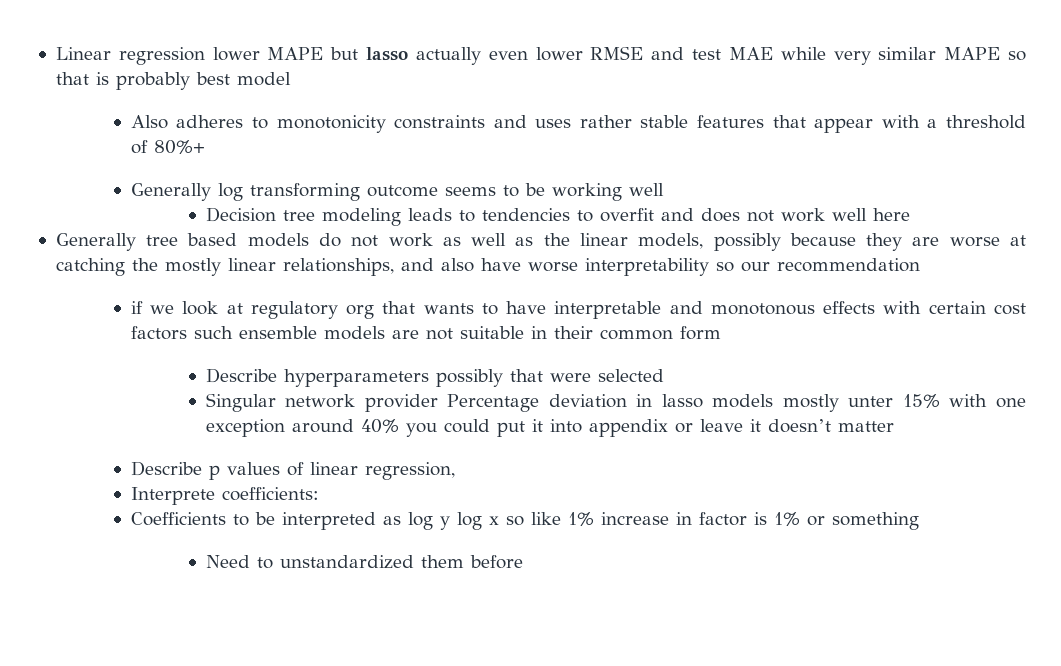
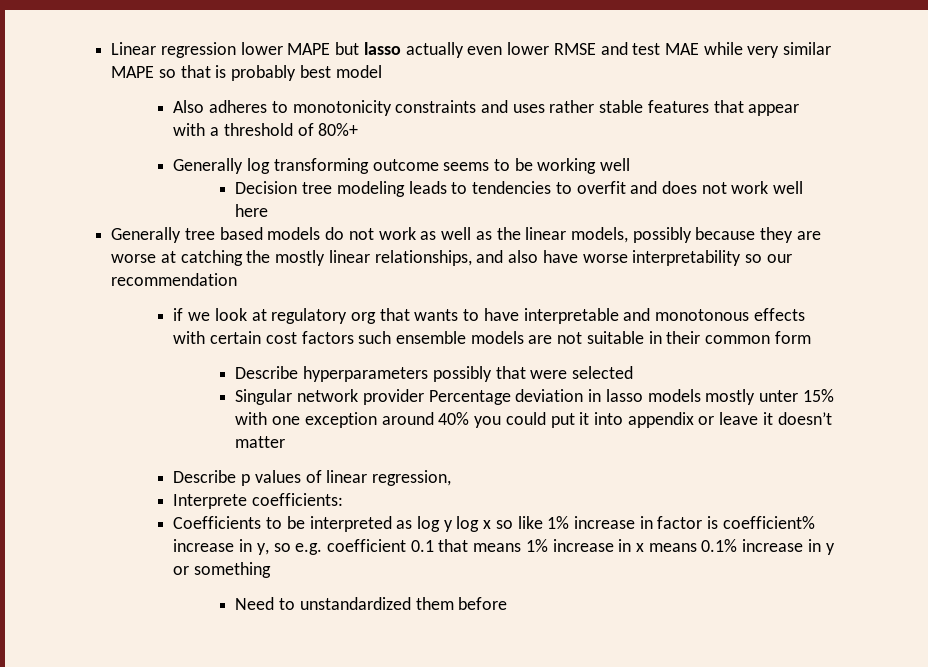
[773,512,800,526] 1% -> [722,516,815,529] [173,539,835,555] coefficient% increase in y, so e.g. coefficient 0.1 that means 1% increase in x means 0.1% increase in y

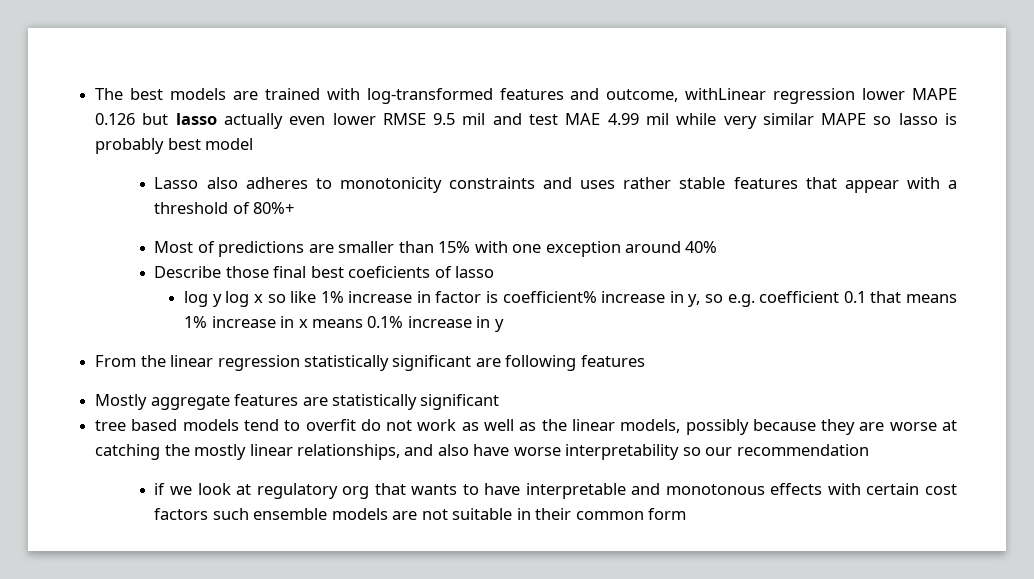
[111,42,157,55] Linear -> [95,88,767,104] The best models are trained with log-transformed features and outcome, withLinear
(331, 49) none -> [95,113,136,125] 0.126
(596, 49) none -> [433,113,486,125] 9.5 mil
(699, 49) none -> [607,113,669,125] 4.99 mil
[180,65,211,78] that -> [898,113,938,125] lasso
[173,100,205,113] Also -> [154,177,238,189] Lasso also
[173,158,631,174] [235,181,804,197] [235,204,269,217] [111,227,321,243] Generally log transforming outcome seems to be working well // Decision tree modeling leads to tendencies to overfit and does not work well here // Generally tree based models -> [154,241,718,257] [154,266,495,278] [184,291,957,307] [184,316,504,332] [95,355,645,371] [95,394,500,410] [95,419,356,431] Most of predictions are smaller than 15% with one exception around 40% // Describe those final best coeficients of lasso // log y log x so like 1% increase in factor is coefficient% increase in y, so e.g. coefficient 0.1 that means 1% increase in x means 0.1% increase in y // From the linear regression statistically significant are following features // Mostly aggregate features are statistically significant // tree based models tend to overfit
[235,366,634,382] [235,389,834,405] [235,412,832,428] [235,436,286,448] [173,470,451,486] [173,493,344,509] [173,516,815,532] [173,539,835,555] [173,562,272,578] [235,597,508,610] // Describe hyperparameters possibly that were selected // Singular network provider Percentage deviation in lasso models mostly unter 15% with one exception around 40% you could put it into appendix or leave it doesn’t matter // Describe p values of linear regression, // Interprete coefficients: // Coefficients to be interpreted as log y log x so like 1% increase in factor is coefficient% increase in y, so e.g. coefficient 0.1 that means 1% increase in x means 0.1% increase in y or something // Need to unstandardized them before -> (687, 514) none

